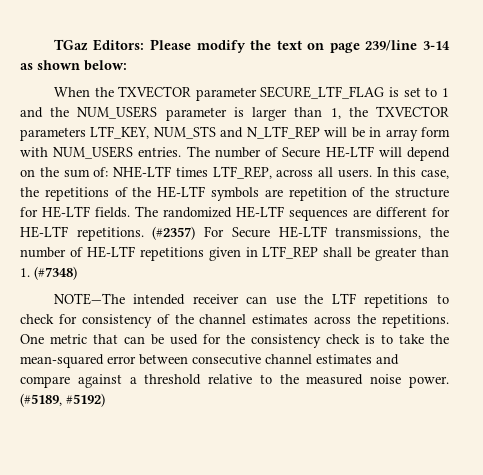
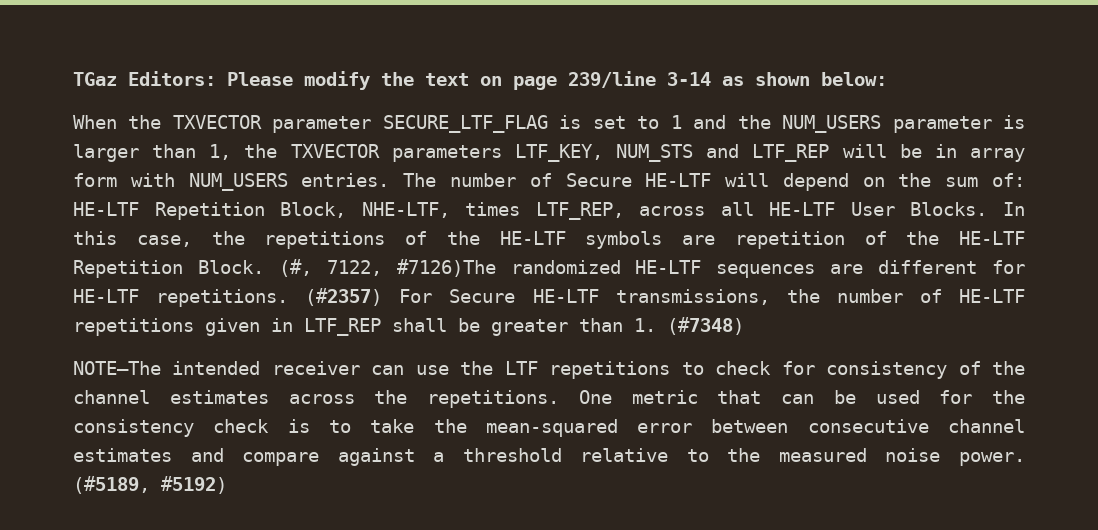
[246,126,320,139] N_LTF_REP -> [752,144,830,162] LTF_REP
[113,166,171,178] NHE-LTF -> [73,202,450,220] HE-LTF Repetition Block, NHE-LTF,
[337,169,372,178] users. -> [769,202,988,216] HE-LTF User Blocks.
[395,187,450,198] [20,206,158,218] structure for HE-LTF fields. The -> [959,231,1025,245] [73,259,496,278] HE-LTF Repetition Block. (#, 7122, #7126)The

